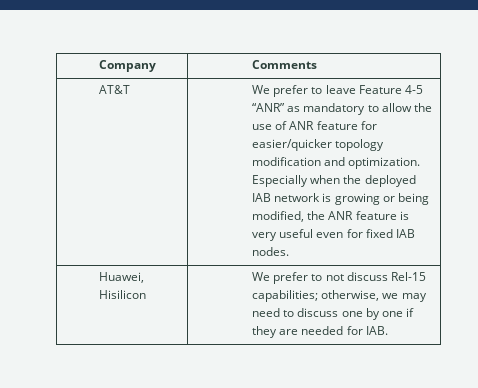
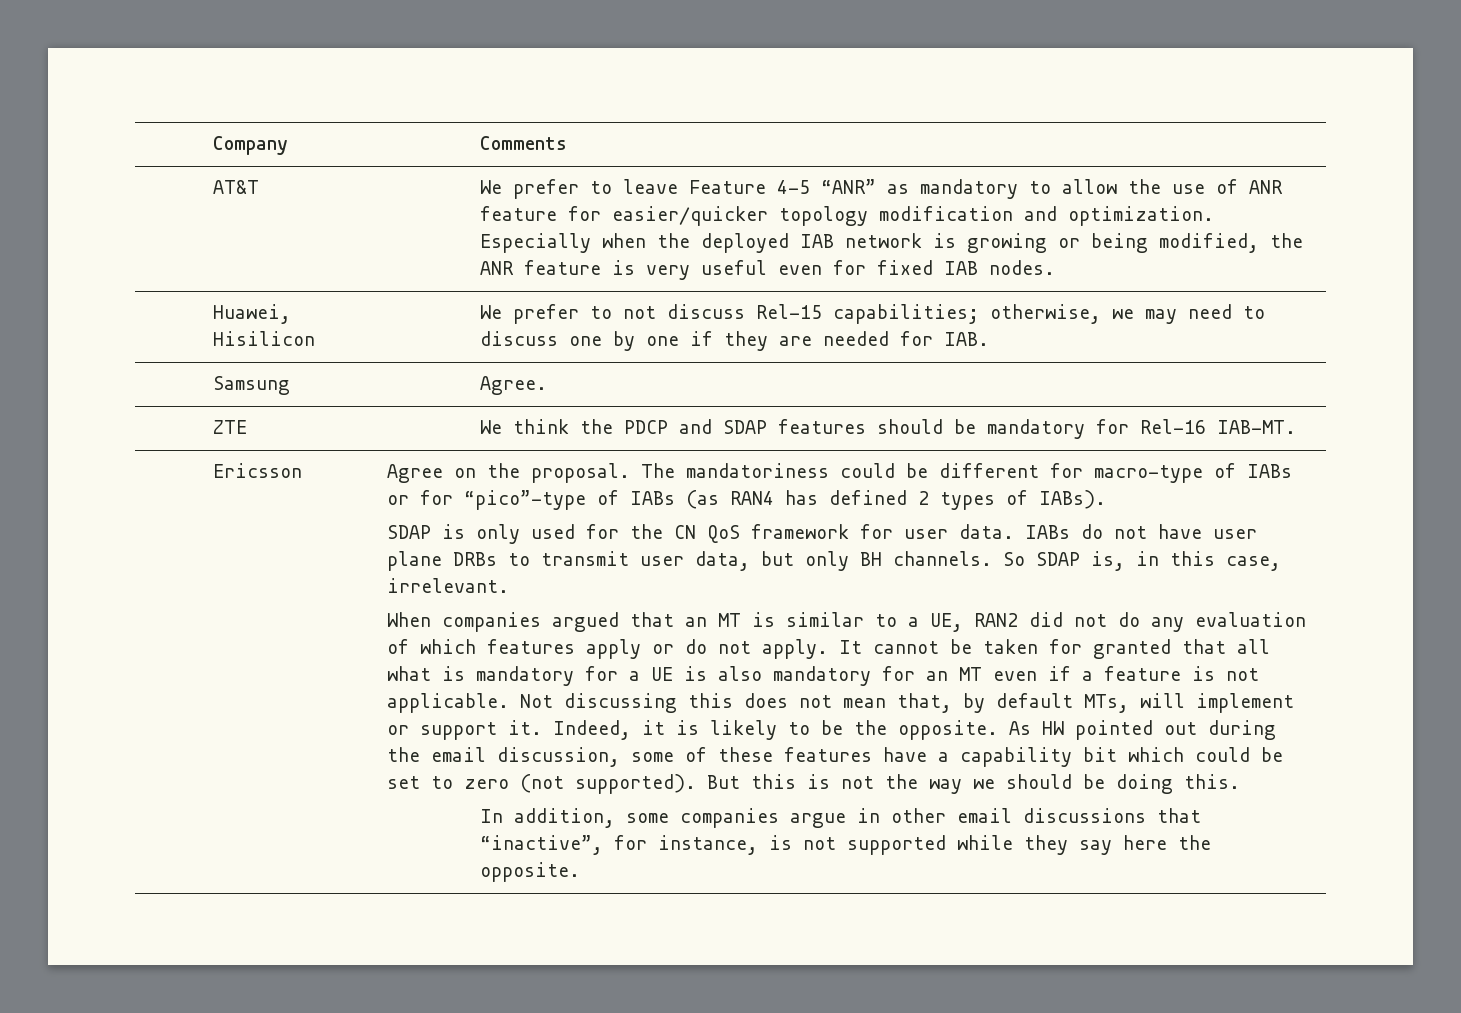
(388, 330) none -> [212,376,290,395] [480,376,548,395] [212,420,247,434] [480,419,1297,439] [212,463,302,478] [387,463,1293,483] [387,490,1107,510] [387,524,1258,544] [387,551,1282,571] [387,578,510,593] [387,612,1307,632] [387,639,1271,659] [387,666,1260,686] [387,693,1295,713] [387,720,1277,740] [387,747,1284,767] [387,774,1241,794] [480,808,1202,828] [480,835,1212,855] [480,862,581,882] // Samsung | Agree. // ZTE | We think the PDCP and SDAP features should be mandatory for Rel-16 IAB-MT. // Ericsson | Agree on the proposal. The mandatoriness could be different for macro-type of IABs or for “pico”-type of IABs (as RAN4 has defined 2 types of IABs). // SDAP is only used for the CN QoS framework for user data. IABs do not have user plane DRBs to transmit user data, but only BH channels. So SDAP is, in this case, irrelevant. // When companies argued that an MT is similar to a UE, RAN2 did not do any evaluation of which features apply or do not apply. It cannot be taken for granted that all what is mandatory for a UE is also mandatory for an MT even if a feature is not applicable. Not discussing this does not mean that, by default MTs, will implement or support it. Indeed, it is likely to be the opposite. As HW pointed out during the email discussion, some of these features have a capability bit which could be set to zero (not supported). But this is not the way we should be doing this. // In addition, some companies argue in other email discussions that “inactive”, for instance, is not supported while they say here the opposite.

